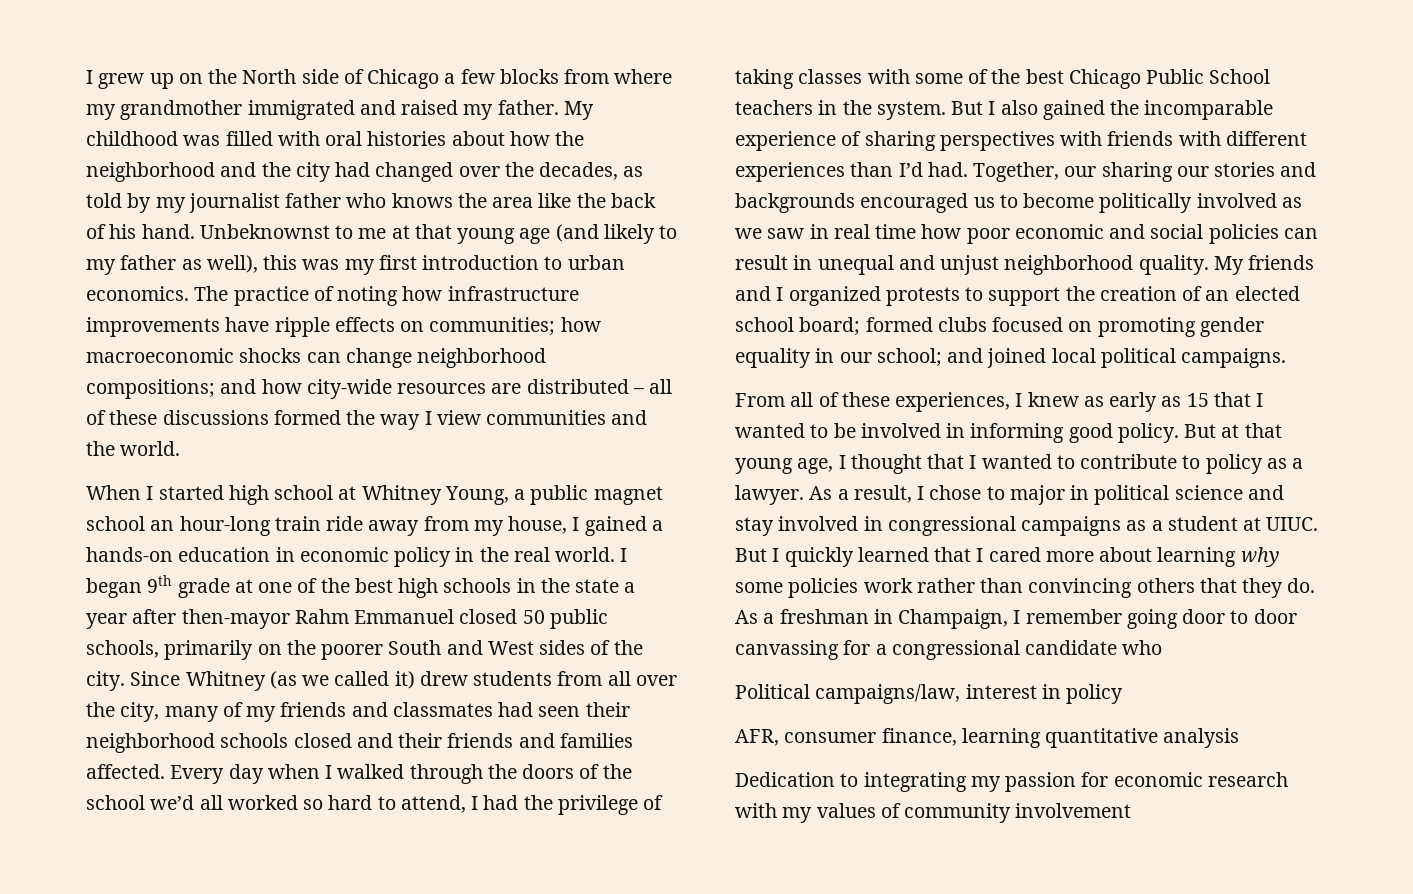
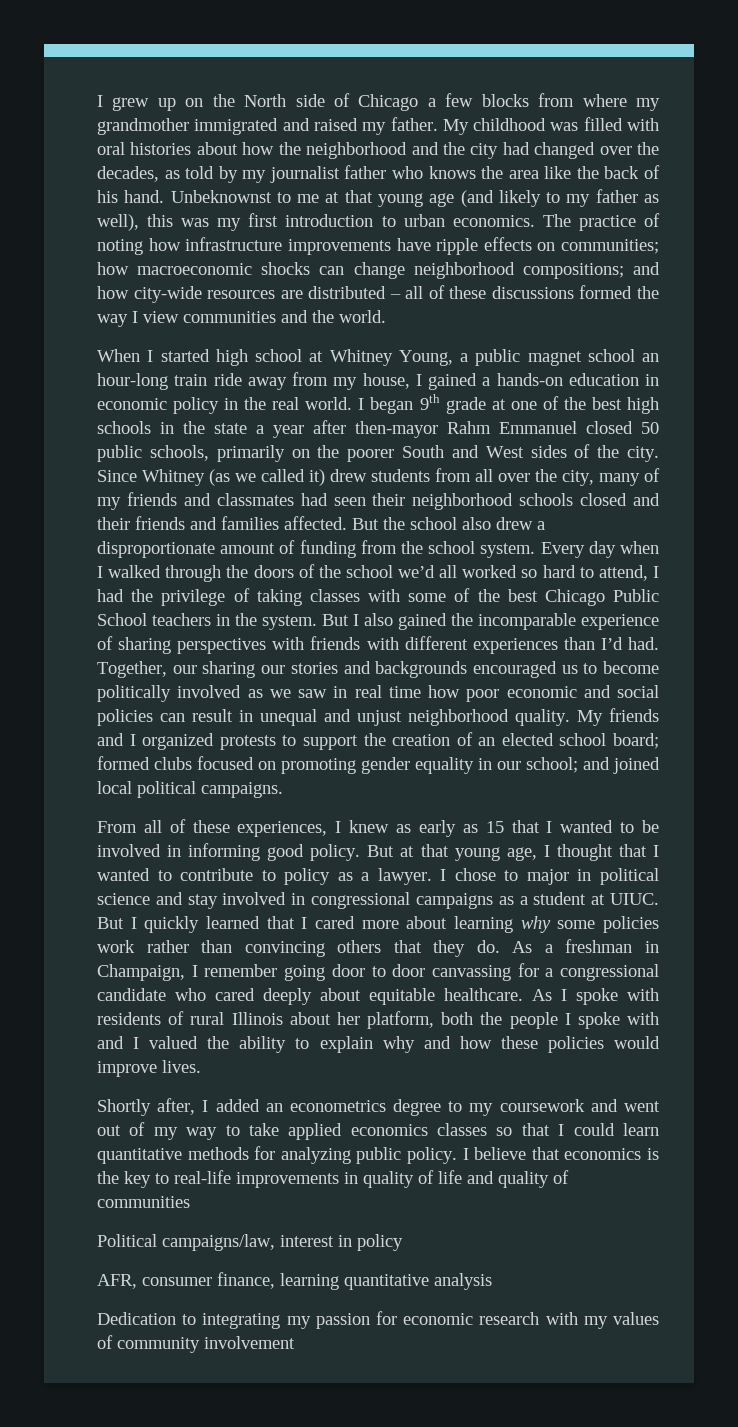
(165, 771) none -> [352,517,545,530] [97,540,536,558] But the school also drew a disproportionate amount of funding from the school system.
[809,485,912,503] As a result, -> (432, 876) none
(1163, 647) none -> [215,988,659,1005] [97,1011,660,1029] [97,1036,660,1053] [97,1060,201,1077] [97,1098,660,1116] [97,1122,659,1140] [97,1146,660,1164] [97,1170,569,1188] [97,1196,190,1208] cared deeply about equitable healthcare. As I spoke with residents of rural Illinois about her platform, both the people I spoke with and I valued the ability to explain why and how these policies would improve lives. // Shortly after, I added an econometrics degree to my coursework and went out of my way to take applied economics classes so that I could learn quantitative methods for analyzing public policy. I believe that economics is the key to real-life improvements in quality of life and quality of communities

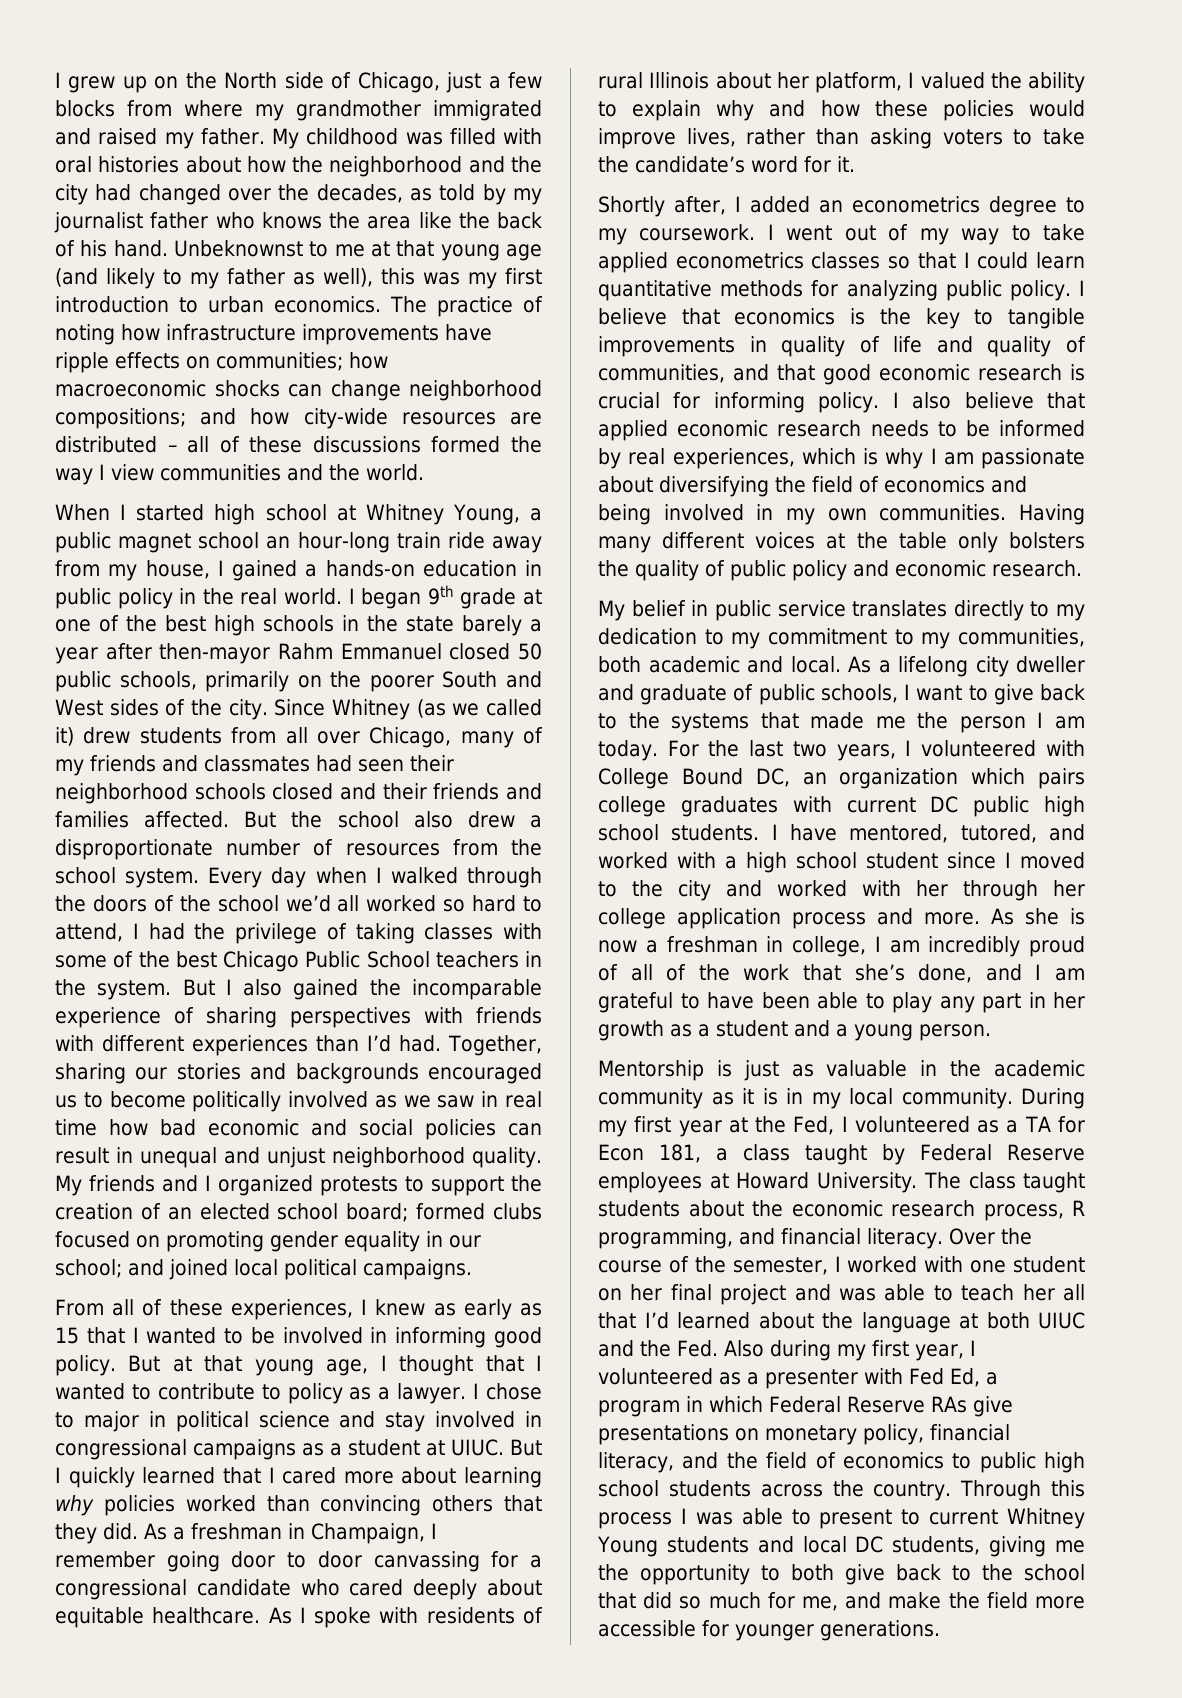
[358,94,419,111] Chicago -> [357,72,482,93] Chicago, just
[97,398,167,410] economic -> [55,588,111,609] public
(247, 428) none -> [462,615,522,636] barely
[535,469,594,486] the city, -> [369,727,452,748] Chicago,
[220,540,356,558] amount of funding -> [226,839,440,856] number of resources
[172,665,197,674] our -> (543, 1045) none
[466,689,500,702] poor -> [160,1119,196,1136] bad
[557,916,660,933] [97,940,189,953] some policies work rather -> [103,1495,256,1516] policies worked
[476,940,500,953] do. -> [103,1523,138,1540] did.
[441,1012,660,1029] [97,1036,124,1049] both the people I spoke with and -> (902, 82) none
[162,1060,201,1073] lives. -> [686,128,1086,149] [598,156,855,173] lives, rather than asking voters to take the candidate’s word for it.
[499,1099,618,1112] coursework and -> [639,224,774,241] coursework. I
[350,1124,428,1136] economics -> [675,252,804,269] econometrics
[174,1170,231,1184] real-life -> [1007,308,1085,329] tangible
[97,1196,190,1208] [97,1234,403,1251] [97,1272,492,1290] [97,1311,659,1329] [97,1335,295,1353] communities // Political campaigns/law, interest in policy // AFR, consumer finance, learning quantitative analysis // Dedication to integrating my passion for economic research with my values of community involvement -> [598,364,1085,385] [598,392,1085,413] [598,420,1085,441] [598,448,1085,469] [598,476,1027,497] [598,504,1085,525] [598,532,1085,553] [598,560,1082,581] [598,600,1085,621] [598,628,1085,649] [598,656,1085,677] [598,684,1085,705] [598,712,1085,733] [598,740,1085,761] [598,768,1085,789] [598,796,1085,817] [598,824,1085,843] [598,852,1085,873] [598,880,1085,901] [598,908,1085,929] [598,936,1085,957] [598,964,1085,983] [598,992,1085,1013] [598,1020,991,1041] [598,1060,1085,1081] [598,1088,1085,1109] [598,1116,1085,1137] [598,1144,1086,1165] [598,1172,1085,1193] [598,1200,1085,1221] [598,1228,1032,1249] [598,1256,1085,1275] [598,1284,1085,1305] [598,1312,1085,1333] [598,1340,976,1361] [598,1368,998,1389] [598,1396,1013,1417] [598,1424,1010,1445] [598,1452,1085,1473] [598,1480,1085,1501] [598,1508,1085,1529] [597,1536,1085,1557] [598,1564,1085,1585] [598,1592,1085,1611] [598,1620,940,1641] communities, and that good economic research is crucial for informing policy. I also believe that applied economic research needs to be informed by real experiences, which is why I am passionate about diversifying the field of economics and being involved in my own communities. Having many different voices at the table only bolsters the quality of public policy and economic research. // My belief in public service translates directly to my dedication to my commitment to my communities, both academic and local. As a lifelong city dweller and graduate of public schools, I want to give back to the systems that made me the person I am today. For the last two years, I volunteered with College Bound DC, an organization which pairs college graduates with current DC public high school students. I have mentored, tutored, and worked with a high school student since I moved to the city and worked with her through her college application process and more. As she is now a freshman in college, I am incredibly proud of all of the work that she’s done, and I am grateful to have been able to play any part in her growth as a student and a young person. // Mentorship is just as valuable in the academic community as it is in my local community. During my first year at the Fed, I volunteered as a TA for Econ 181, a class taught by Federal Reserve employees at Howard University. The class taught students about the economic research process, R programming, and financial literacy. Over the course of the semester, I worked with one student on her final project and was able to teach her all that I’d learned about the language at both UIUC and the Fed. Also during my first year, I volunteered as a presenter with Fed Ed, a program in which Federal Reserve RAs give presentations on monetary policy, financial literacy, and the field of economics to public high school students across the country. Through this process I was able to present to current Whitney Young students and local DC students, giving me the opportunity to both give back to the school that did so much for me, and make the field more accessible for younger generations.

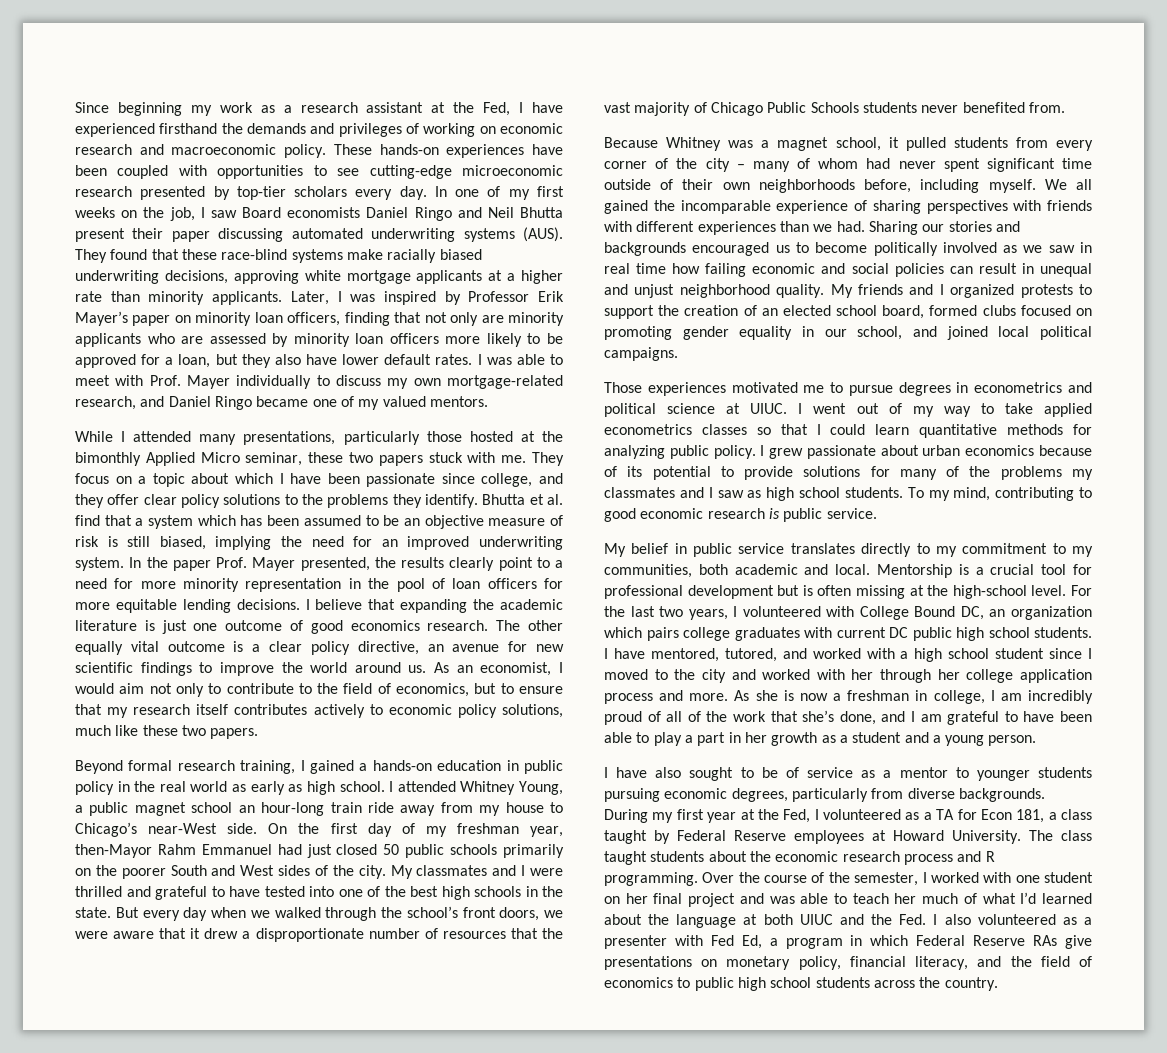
[55,72,542,93] [55,100,542,121] [55,128,542,149] [55,156,542,177] [55,184,542,205] [54,212,542,233] [55,240,542,261] [55,268,542,289] [55,296,543,317] [55,324,492,345] [55,352,388,373] [55,380,542,401] [55,408,542,429] [55,436,542,453] [55,464,424,485] [55,504,356,525] I grew up on the North side of Chicago, just a few blocks from where my grandmother immigrated and raised my father. My childhood was filled with oral histories about how the neighborhood and the city had changed over the decades, as told by my journalist father who knows the area like the back of his hand. Unbeknownst to me at that young age (and likely to my father as well), this was my first introduction to urban economics. The practice of noting how infrastructure improvements have ripple effects on communities; how macroeconomic shocks can change neighborhood compositions; and how city-wide resources are distributed – all of these discussions formed the way I view communities and the world. // When I started high school at -> [75,102,564,116] [75,123,563,137] [75,144,563,158] [75,165,563,179] [75,186,564,200] [75,207,563,221] [75,227,563,242] [75,249,482,263] [75,270,563,284] [75,291,564,305] [75,311,564,326] [75,333,564,347] [75,354,564,368] [75,375,563,389] [75,396,488,410] [75,431,563,445] [75,452,565,466] [75,473,563,487] [75,494,563,508] [75,515,563,529] [75,536,564,550] [75,557,563,571] [75,578,564,592] [75,599,564,613] [75,620,563,634] [75,641,564,655] [75,662,563,676] [75,683,564,697] [75,704,563,718] [75,725,259,739] [75,760,563,774] [75,781,456,795] Since beginning my work as a research assistant at the Fed, I have experienced firsthand the demands and privileges of working on economic research and macroeconomic policy. These hands-on experiences have been coupled with opportunities to see cutting-edge microeconomic research presented by top-tier scholars every day. In one of my first weeks on the job, I saw Board economists Daniel Ringo and Neil Bhutta present their paper discussing automated underwriting systems (AUS). They found that these race-blind systems make racially biased underwriting decisions, approving white mortgage applicants at a higher rate than minority applicants. Later, I was inspired by Professor Erik Mayer’s paper on minority loan officers, finding that not only are minority applicants who are assessed by minority loan officers more likely to be approved for a loan, but they also have lower default rates. I was able to meet with Prof. Mayer individually to discuss my own mortgage-related research, and Daniel Ringo became one of my valued mentors. // While I attended many presentations, particularly those hosted at the bimonthly Applied Micro seminar, these two papers stuck with me. They focus on a topic about which I have been passionate since college, and they offer clear policy solutions to the problems they identify. Bhutta et al. find that a system which has been assumed to be an objective measure of risk is still biased, implying the need for an improved underwriting system. In the paper Prof. Mayer presented, the results clearly point to a need for more minority representation in the pool of loan officers for more equitable lending decisions. I believe that expanding the academic literature is just one outcome of good economics research. The other equally vital outcome is a clear policy directive, an avenue for new scientific findings to improve the world around us. As an economist, I would aim not only to contribute to the field of economics, but to ensure that my research itself contributes actively to economic policy solutions, much like these two papers. // Beyond formal research training, I gained a hands-on education in public policy in the real world as early as high school. I attended
[145,560,542,581] [55,585,543,609] [55,615,542,636] [55,643,442,664] house, I gained a hands-on education in public policy in the real world. I began 9th grade at one of the best high schools in the state barely a year after then-mayor Rahm Emmanuel -> [505,802,564,813] [75,822,564,837] [75,844,332,858] house to Chicago’s near-West side. On the first day of my freshman year, then-Mayor Rahm Emmanuel had just
[119,671,197,690] schools, -> [450,844,498,855] schools
[274,699,542,720] [55,727,543,748] [55,755,454,776] [55,783,542,804] [55,811,453,828] Since Whitney (as we called it) drew students from all over Chicago, many of my friends and classmates had seen their neighborhood schools closed and their friends and families affected. But the school also -> [390,865,563,879] [75,886,563,900] [75,906,563,921] [75,928,201,939] My classmates and I were thrilled and grateful to have tested into one of the best high schools in the state. But every day when we walked through the school’s front doors, we were aware that it
[452,839,542,856] [55,867,542,888] [55,895,542,912] [55,923,542,944] [55,951,542,972] [55,979,283,1000] from the school system. Every day when I walked through the doors of the school we’d all worked so hard to attend, I had the privilege of taking classes with some of the best Chicago Public School teachers in the system. But I also -> [510,928,563,939] [604,102,1065,116] [604,137,1093,151] [604,158,1092,172] [604,179,1092,193] that the vast majority of Chicago Public Schools students never benefited from. // Because Whitney was a magnet school, it pulled students from every corner of the city – many of whom had never spent significant time outside of their own neighborhoods before, including myself. We all
[367,1035,543,1056] [55,1063,126,1084] I’d had. Together, sharing -> [813,221,918,235] we had. Sharing
[160,1119,196,1136] bad -> [705,263,747,277] failing
[346,1203,409,1222] board; -> [882,305,925,319] board,
[55,1259,122,1278] school; -> [857,326,903,340] school,
[55,1299,542,1320] [55,1327,542,1348] [55,1355,542,1376] [55,1383,542,1404] [55,1411,542,1432] [55,1439,542,1460] [55,1467,542,1488] [55,1495,542,1516] [55,1523,437,1544] [55,1551,542,1572] [55,1579,542,1600] [55,1607,543,1628] [598,72,1085,93] [598,100,1085,121] [598,128,1086,149] [598,156,855,173] [598,196,1085,217] [598,224,756,245] From all of these experiences, I knew as early as 15 that I wanted to be involved in informing good policy. But at that young age, I thought that I wanted to contribute to policy as a lawyer. I chose to major in political science and stay involved in congressional campaigns as a student at UIUC. But I quickly learned that I cared more about learning why policies worked than convincing others that they did. As a freshman in Champaign, I remember going door to door canvassing for a congressional candidate who cared deeply about equitable healthcare. As I spoke with residents of rural Illinois about her platform, I valued the ability to explain why and how these policies would improve lives, rather than asking voters to take the candidate’s word for it. // Shortly after, I added an econometrics degree to my coursework. -> [604,382,1092,396] [604,403,788,417] Those experiences motivated me to pursue degrees in econometrics and political science at UIUC.
[598,308,1085,329] [598,336,1086,357] [598,364,1085,385] [598,392,1085,413] [598,420,1085,441] [598,448,1085,469] [598,476,1027,497] [598,504,1085,525] [598,532,1085,553] [598,560,1082,581] believe that economics is the key to tangible improvements in quality of life and quality of communities, and that good economic research is crucial for informing policy. I also believe that applied economic research needs to be informed by real experiences, which is why I am passionate about diversifying the field of economics and being involved in my own communities. Having many different voices at the table only bolsters the quality of public policy and economic research. -> [769,445,1092,459] [604,466,1093,480] [604,487,1092,501] [604,508,877,522] grew passionate about urban economics because of its potential to provide solutions for many of the problems my classmates and I saw as high school students. To my mind, contributing to good economic research is public service.
[598,628,761,649] dedication to my -> (957, 551) none
[848,656,1085,677] [598,684,1085,705] [598,712,1085,733] [598,740,658,761] As a lifelong city dweller and graduate of public schools, I want to give back to the systems that made me the person I am today. -> [877,564,1092,578] [604,585,1067,599] Mentorship is a crucial tool for professional development but is often missing at the high-school level.
[939,996,975,1013] any -> [684,735,693,743] a
[598,1060,1085,1081] [598,1088,1013,1109] Mentorship is just as valuable in the academic community as it is in my local community. -> [604,767,1092,781] [604,788,1045,802] I have also sought to be of service as a mentor to younger students pursuing economic degrees, particularly from diverse backgrounds.
[983,1200,1085,1221] [598,1228,943,1249] process, R programming, and financial literacy. -> [903,851,995,865] [604,872,698,886] process and R programming.
[1063,1284,1085,1301] [598,1312,636,1329] all that -> [922,893,1016,904] much of what
[723,1340,976,1361] Also during my first year, I -> [933,914,971,925] I also
[960,1480,1085,1501] [598,1508,1085,1529] [597,1536,1085,1557] [598,1564,1085,1585] [598,1592,1085,1611] [598,1620,940,1641] Through this process I was able to present to current Whitney Young students and local DC students, giving me the opportunity to both give back to the school that did so much for me, and make the field more accessible for younger generations. -> (998, 984) none

